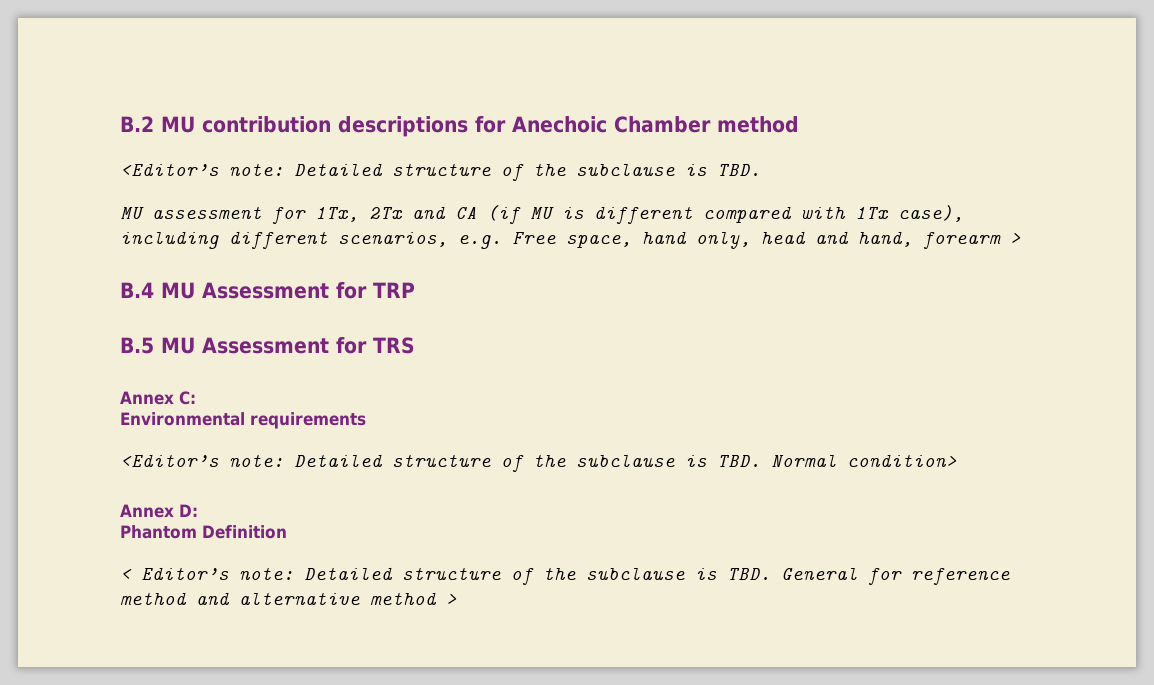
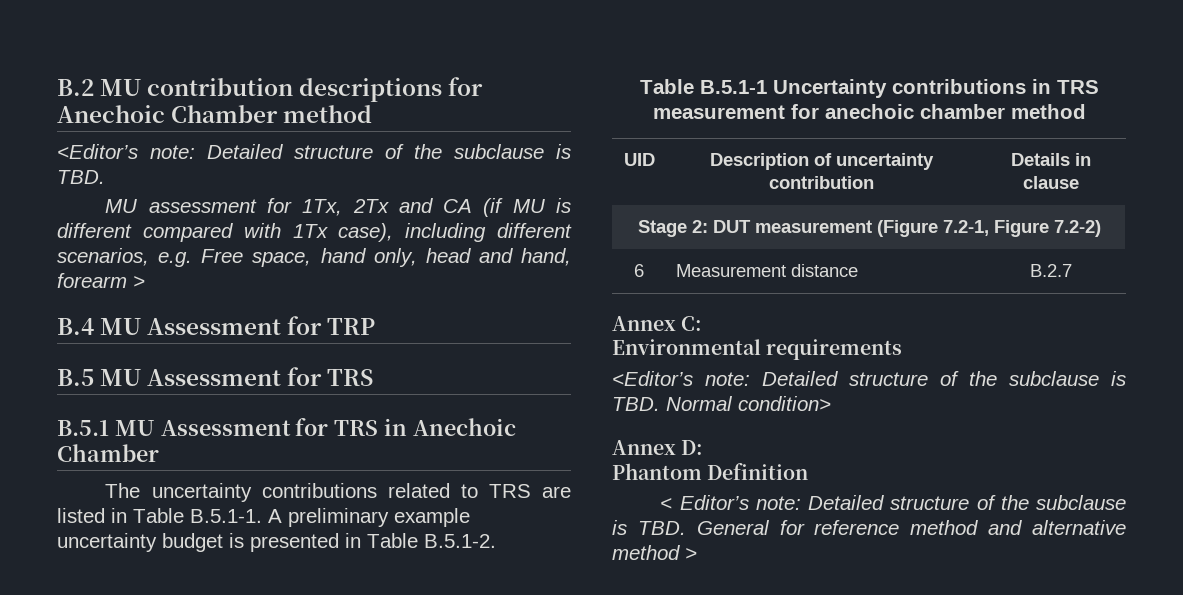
(415, 345) none -> [57,418,516,436] [57,444,159,462] [105,483,571,502] [57,508,470,527] [57,533,496,552] [639,79,1099,98] [652,104,1086,119] [623,153,655,166] [709,153,934,170] [768,176,874,189] [1011,153,1091,166] [1023,176,1079,189] [637,220,1101,237] [634,264,644,277] [675,264,858,277] [1030,264,1072,277] // B.5.1 MU Assessment for TRS in Anechoic Chamber // The uncertainty contributions related to TRS are listed in Table B.5.1-1. A preliminary example uncertainty budget is presented in Table B.5.1-2. // Table B.5.1-1 Uncertainty contributions in TRS measurement for anechoic chamber method // UID | Description of uncertainty contribution | Details in clause // Stage 2: DUT measurement (Figure 7.2-1, Figure 7.2-2) // 6 | Measurement distance | B.2.7

